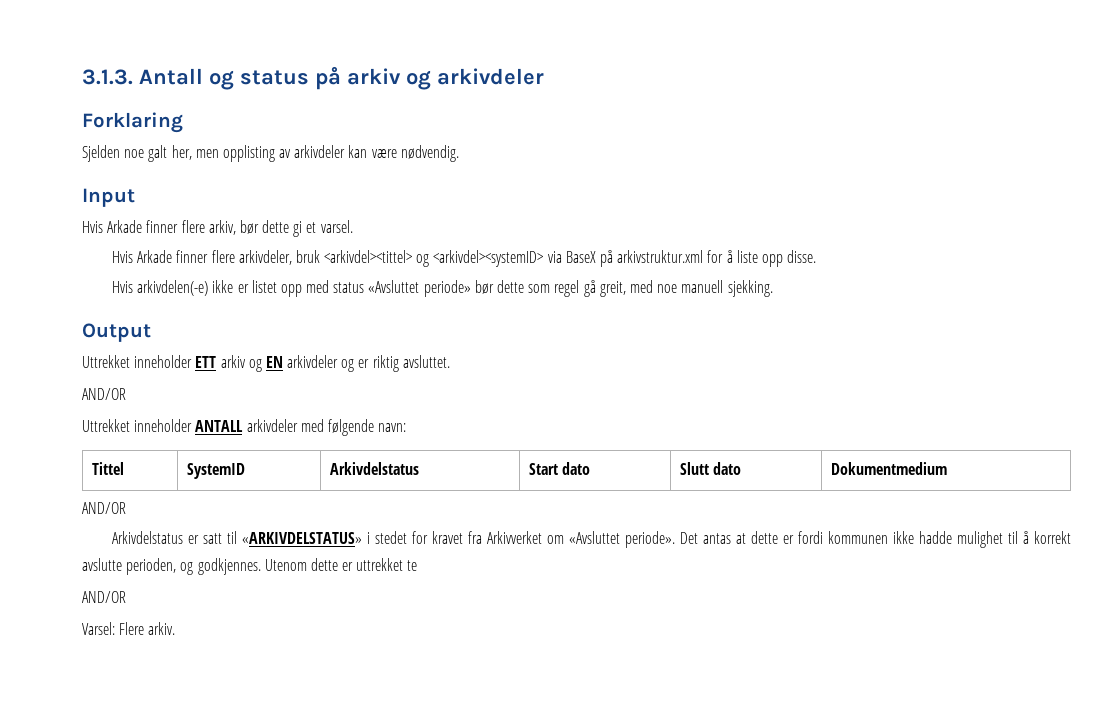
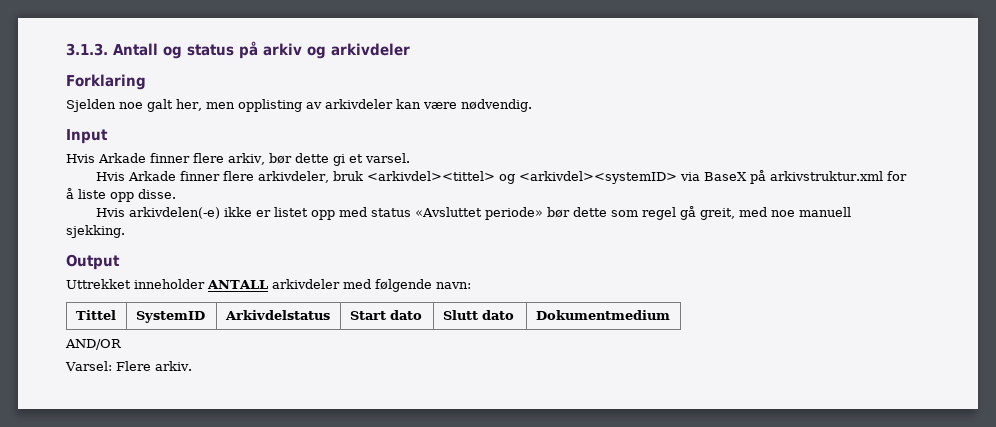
[82,355,450,372] [82,388,126,400] // Uttrekket inneholder ETT arkiv og EN arkivdeler og er riktig avsluttet. // AND/OR -> (120, 262) none
[111,531,1072,548] [82,558,418,575] [82,591,126,603] // Arkivdelstatus er satt til «ARKIVDELSTATUS» i stedet for kravet fra Arkivverket om «Avsluttet periode». Det antas at dette er fordi kommunen ikke hadde mulighet til å korrekt avslutte perioden, og godkjennes. Utenom dette er uttrekket te // AND/OR -> (122, 344) none

